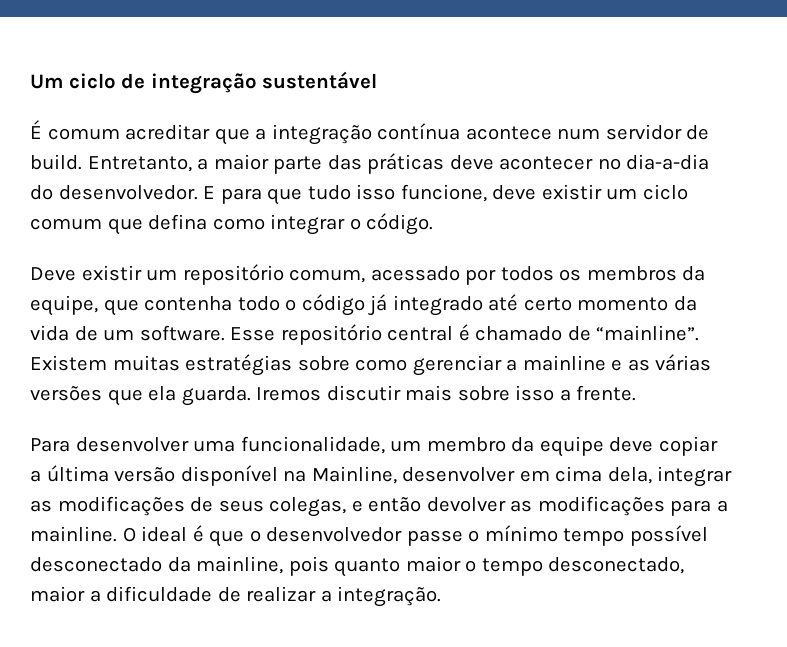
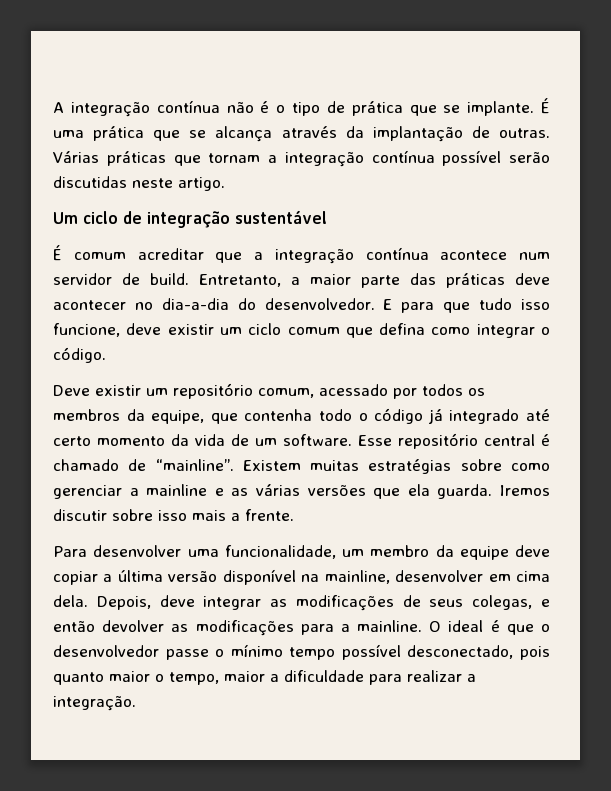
(30, 81) none -> [53,98,550,117] [53,126,550,142] [53,150,550,167] [53,176,225,191] A integração contínua não é o tipo de prática que se implante. É uma prática que se alcança através da implantação de outras. Várias práticas que tornam a integração contínua possível serão discutidas neste artigo. //
[405,385,453,401] mais -> (107, 515) none
(555, 393) none -> [192,510,226,521] mais
[311,466,397,484] Mainline, -> [324,570,390,584] mainline,
[607,467,652,484] dela, -> [53,595,195,610] dela. Depois, deve
[30,556,284,574] desconectado da mainline, -> [407,645,514,659] desconectado,
[481,557,685,576] tempo desconectado, -> [169,672,219,685] tempo,
[217,587,241,602] de -> [369,674,402,685] para

